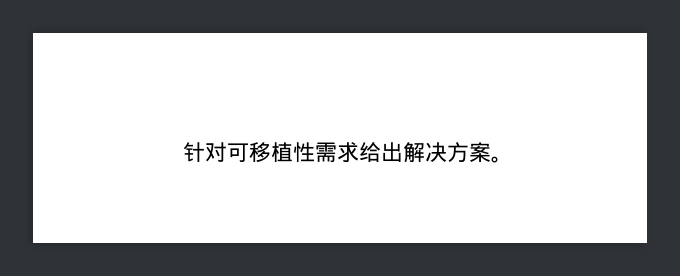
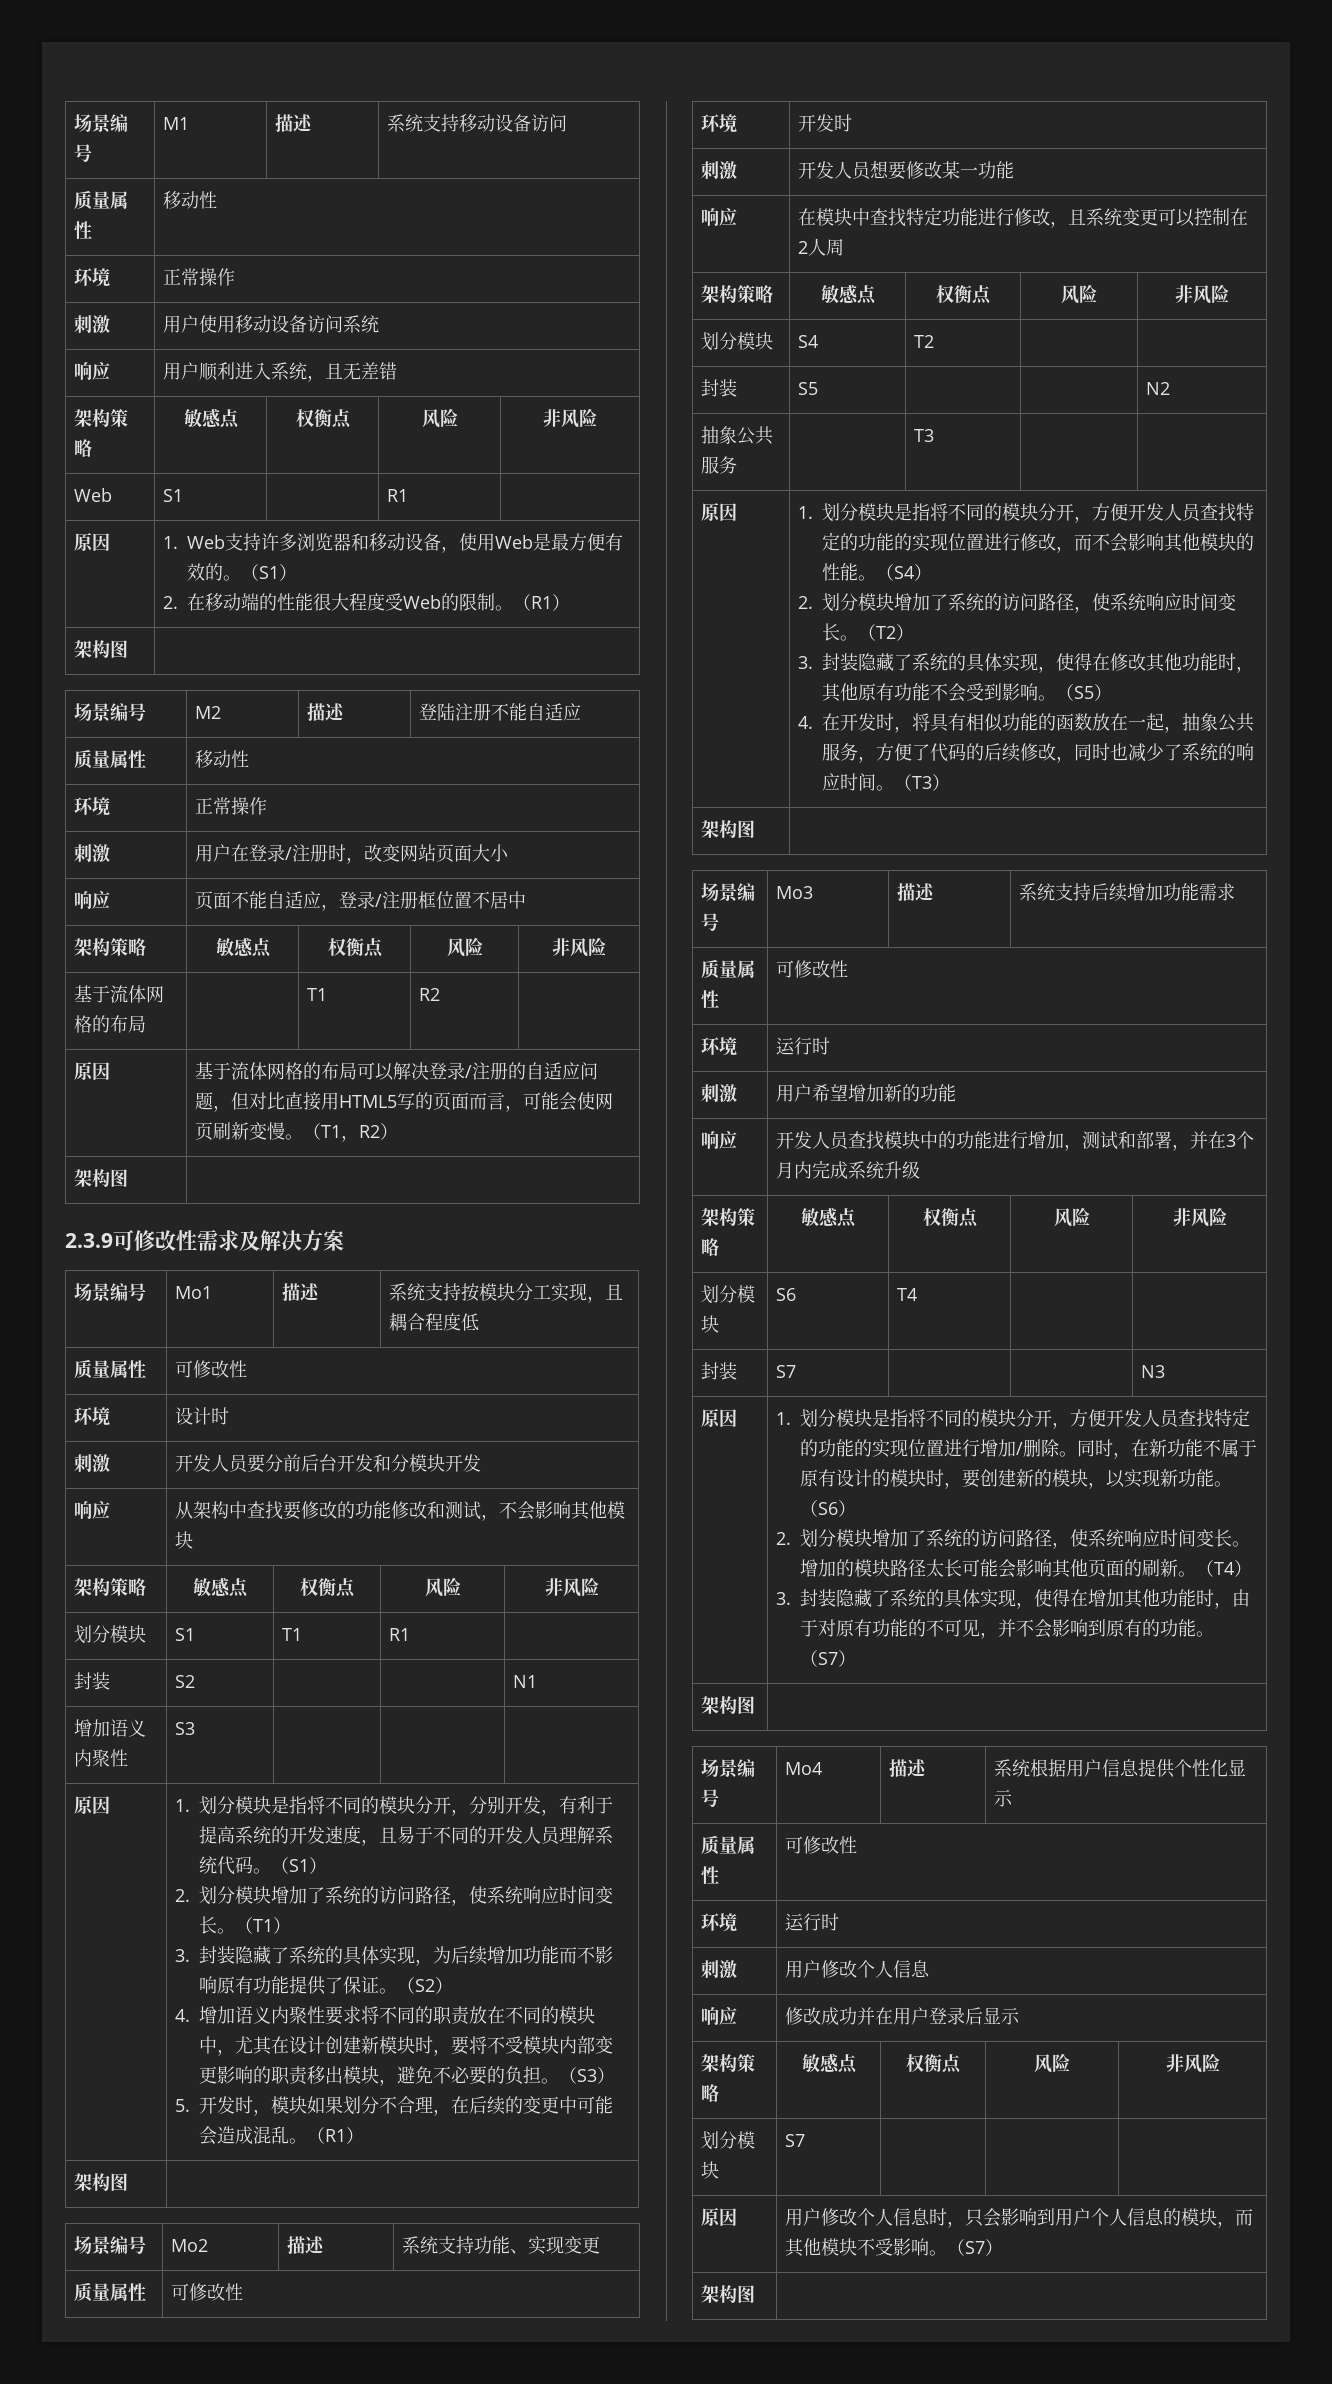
[182,142,513,163] 针对可移植性需求给出解决方案。 -> [74,114,129,133] [74,144,93,162] [163,117,190,130] [275,114,314,132] [387,114,568,132] [74,190,129,210] [74,221,93,240] [163,191,218,209] [74,268,111,287] [163,268,236,286] [74,315,111,334] [163,315,380,333] [74,362,111,381] [163,362,398,382] [74,409,129,427] [74,439,93,457] [183,408,240,429] [295,409,352,429] [421,408,458,428] [543,408,597,428] [74,488,113,502] [163,489,184,502] [387,489,409,502] [74,533,111,551] [163,533,624,553] [187,563,298,581] [163,593,571,611] [74,640,129,658] [74,703,147,722] [195,706,222,719] [307,703,346,721] [419,703,582,721] [74,749,147,769] [195,750,250,768] [74,797,111,816] [195,797,268,815] [74,844,111,863] [195,844,510,864] [74,891,111,910] [195,891,527,911] [74,938,147,956] [215,937,272,958] [327,938,384,958] [446,937,483,957] [552,937,606,957] [74,985,165,1003] [74,1015,147,1033] [307,988,328,1001] [419,988,441,1001] [74,1062,111,1080] [195,1062,599,1081] [195,1092,614,1112] [195,1122,399,1142] [74,1169,129,1187] [65,1229,344,1251] [74,1283,147,1302] [175,1286,213,1299] [282,1283,321,1301] [389,1283,624,1303] [389,1312,480,1331] [74,1359,147,1379] [175,1360,248,1378] [74,1407,111,1426] [175,1407,230,1425] [74,1454,111,1473] [175,1454,482,1473] [74,1501,111,1520] [175,1501,626,1521] [175,1531,194,1549] [74,1578,147,1596] [193,1577,249,1598] [300,1578,356,1598] [424,1577,461,1597] [544,1577,599,1597] [74,1625,147,1644] [175,1628,196,1641] [282,1628,303,1641] [389,1628,411,1641] [74,1672,111,1690] [175,1675,196,1688] [513,1675,538,1688] [74,1719,147,1737] [74,1749,129,1767] [175,1722,196,1735] [74,1796,111,1814] [175,1796,614,1816] [199,1826,614,1846] [199,1856,328,1875] [175,1886,614,1906] [199,1916,292,1934] [175,1946,614,1966] [199,1976,454,1995] [175,2006,596,2025] [199,2036,614,2056] [199,2066,616,2086] [175,2096,614,2116] [199,2126,365,2145] [74,2173,129,2191] [74,2236,147,2255] [171,2239,209,2252] [287,2236,326,2254] [402,2236,601,2255] [74,2282,147,2302] [171,2283,244,2301] [701,114,738,133] [798,114,853,132] [701,161,738,180] [798,160,1015,180] [701,208,738,227] [798,207,1249,228] [798,238,845,256] [701,285,774,303] [820,284,877,305] [936,285,992,305] [1061,284,1097,304] [1175,284,1229,304] [701,332,774,351] [798,335,819,348] [914,335,935,348] [701,379,738,397] [798,382,819,395] [1146,382,1171,395] [701,426,774,445] [701,456,738,474] [914,429,935,442] [701,503,738,521] [798,503,1255,523] [822,532,1255,553] [822,563,933,581] [798,593,1237,613] [822,623,915,641] [798,653,1255,673] [822,683,1113,702] [798,713,1255,733] [822,743,1255,763] [822,773,951,791] [701,820,756,838] [701,883,756,902] [701,913,720,931] [776,886,814,899] [897,883,936,901] [1019,883,1236,902] [701,959,756,979] [701,990,720,1009] [776,960,849,978] [701,1037,738,1056] [776,1037,831,1055] [701,1084,738,1103] [776,1084,957,1102] [701,1131,738,1150] [776,1131,1255,1151] [776,1160,921,1179] [701,1208,756,1226] [701,1238,720,1256] [801,1207,857,1228] [922,1208,979,1228] [1053,1207,1090,1227] [1172,1207,1227,1227] [701,1285,756,1304] [701,1315,720,1333] [776,1288,797,1301] [897,1288,918,1301] [701,1362,738,1380] [776,1365,797,1378] [1141,1365,1166,1378] [701,1409,738,1427] [776,1408,1251,1429] [800,1439,1258,1459] [800,1469,1233,1489] [800,1500,857,1517] [776,1529,1251,1549] [800,1559,1253,1578] [776,1589,1251,1609] [800,1619,1215,1639] [800,1650,857,1667] [701,1696,756,1714] [701,1759,756,1778] [701,1789,720,1807] [785,1762,823,1775] [889,1759,928,1777] [994,1759,1247,1778] [994,1789,1014,1807] [701,1835,756,1855] [701,1866,720,1885] [785,1836,858,1854] [701,1913,738,1932] [785,1913,840,1931] [701,1960,738,1979] [785,1960,931,1978] [701,2007,738,2026] [785,2007,1021,2025] [701,2054,756,2072] [701,2084,720,2102] [801,2053,858,2074] [906,2054,962,2074] [1034,2053,1070,2073] [1165,2053,1220,2073] [701,2131,756,2150] [701,2161,720,2179] [785,2134,806,2147] [701,2208,738,2226] [785,2208,1254,2228] [785,2238,1004,2257] [701,2285,756,2303] 场景编号 | M1 | 描述 | 系统支持移动设备访问 // 质量属性 | 移动性 // 环境 | 正常操作 // 刺激 | 用户使用移动设备访问系统 // 响应 | 用户顺利进入系统，且无差错 // 架构策略 | 敏感点 | 权衡点 | 风险 | 非风险 // Web | S1 | | R1 | // 原因 | 1. Web支持许多浏览器和移动设备，使用Web是最方便有效的。（S1） // 2.在移动端的性能很大程度受Web的限制。（R1） // 架构图 | // 场景编号 | M2 | 描述 | 登陆注册不能自适应 // 质量属性 | 移动性 // 环境 | 正常操作 // 刺激 | 用户在登录/注册时，改变网站页面大小 // 响应 | 页面不能自适应，登录/注册框位置不居中 // 架构策略 | 敏感点 | 权衡点 | 风险 | 非风险 // 基于流体网格的布局 | | T1 | R2 | // 原因 | 基于流体网格的布局可以解决登录/注册的自适应问题，但对比直接用HTML5写的页面而言，可能会使网页刷新变慢。（T1，R2） // 架构图 | // 2.3.9可修改性需求及解决方案 // 场景编号 | Mo1 | 描述 | 系统支持按模块分工实现，且耦合程度低 // 质量属性 | 可修改性 // 环境 | 设计时 // 刺激 | 开发人员要分前后台开发和分模块开发 // 响应 | 从架构中查找要修改的功能修改和测试，不会影响其他模块 // 架构策略 | 敏感点 | 权衡点 | 风险 | 非风险 // 划分模块 | S1 | T1 | R1 | // 封装 | S2 | | | N1 // 增加语义内聚性 | S3 | | | // 原因 | 1.划分模块是指将不同的模块分开，分别开发，有利于提高系统的开发速度，且易于不同的开发人员理解系统代码。（S1） // 2.划分模块增加了系统的访问路径，使系统响应时间变长。（T1） // 3.封装隐藏了系统的具体实现，为后续增加功能而不影响原有功能提供了保证。（S2） // 4.增加语义内聚性要求将不同的职责放在不同的模块中，尤其在设计创建新模块时，要将不受模块内部变更影响的职责移出模块，避免不必要的负担。（S3） // 5.开发时，模块如果划分不合理，在后续的变更中可能会造成混乱。（R1） // 架构图 | // 场景编号 | Mo2 | 描述 | 系统支持功能、实现变更 // 质量属性 | 可修改性 // 环境 | 开发时 // 刺激 | 开发人员想要修改某一功能 // 响应 | 在模块中查找特定功能进行修改，且系统变更可以控制在2人周 // 架构策略 | 敏感点 | 权衡点 | 风险 | 非风险 // 划分模块 | S4 | T2 | | // 封装 | S5 | | | N2 // 抽象公共服务 | | T3 | | // 原因 | 1.划分模块是指将不同的模块分开，方便开发人员查找特定的功能的实现位置进行修改，而不会影响其他模块的性能。（S4） // 2.划分模块增加了系统的访问路径，使系统响应时间变长。（T2） // 3.封装隐藏了系统的具体实现，使得在修改其他功能时，其他原有功能不会受到影响。（S5） // 4.在开发时，将具有相似功能的函数放在一起，抽象公共服务，方便了代码的后续修改，同时也减少了系统的响应时间。（T3） // 架构图 | // 场景编号 | Mo3 | 描述 | 系统支持后续增加功能需求 // 质量属性 | 可修改性 // 环境 | 运行时 // 刺激 | 用户希望增加新的功能 // 响应 | 开发人员查找模块中的功能进行增加，测试和部署，并在3个月内完成系统升级 // 架构策略 | 敏感点 | 权衡点 | 风险 | 非风险 // 划分模块 | S6 | T4 | | // 封装 | S7 | | | N3 // 原因 | 1.划分模块是指将不同的模块分开，方便开发人员查找特定的功能的实现位置进行增加/删除。同时，在新功能不属于原有设计的模块时，要创建新的模块，以实现新功能。（S6） // 2.划分模块增加了系统的访问路径，使系统响应时间变长。增加的模块路径太长可能会影响其他页面的刷新。（T4） // 3.封装隐藏了系统的具体实现，使得在增加其他功能时，由于对原有功能的不可见，并不会影响到原有的功能。（S7） // 架构图 | // 场景编号 | Mo4 | 描述 | 系统根据用户信息提供个性化显示 // 质量属性 | 可修改性 // 环境 | 运行时 // 刺激 | 用户修改个人信息 // 响应 | 修改成功并在用户登录后显示 // 架构策略 | 敏感点 | 权衡点 | 风险 | 非风险 // 划分模块 | S7 | | | // 原因 | 用户修改个人信息时，只会影响到用户个人信息的模块，而其他模块不受影响。（S7） // 架构图 |

